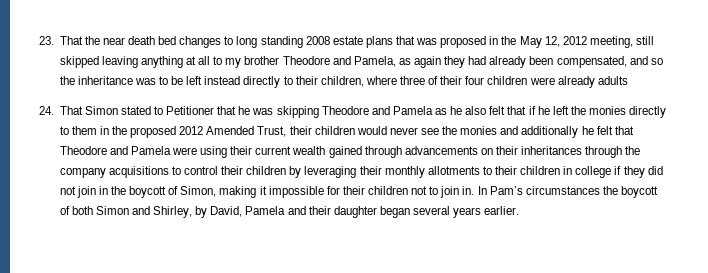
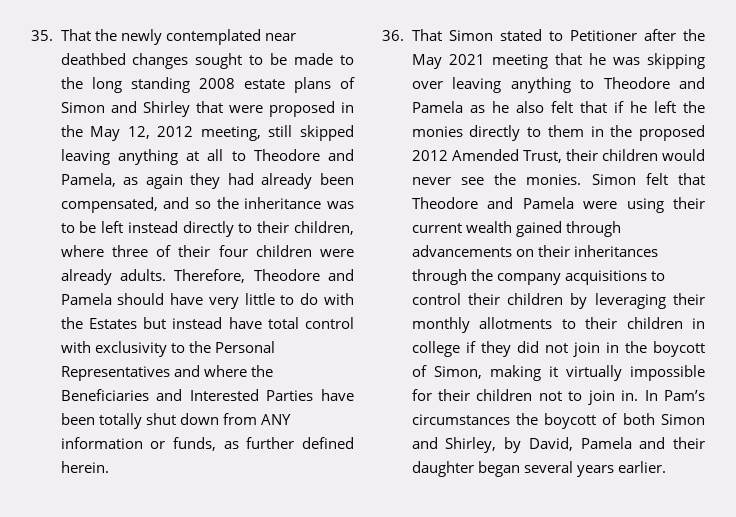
[39,36,54,45] 23. -> [31,30,53,41] 35.
[102,36,234,48] near death bed changes to -> [120,29,296,45] [60,53,354,69] [60,77,83,89] newly contemplated near deathbed changes sought to be made to the
[396,36,438,45] that was -> [340,77,355,89] [60,101,263,117] of Simon and Shirley that were
[225,56,280,68] my brother -> (246, 156) none
[597,76,628,85] [39,106,54,115] adults // 24. -> [119,269,354,283] [60,293,354,309] [60,317,354,329] [60,341,275,357] [60,365,273,381] [60,389,354,401] [60,413,291,429] [60,437,354,451] [60,461,109,473] [382,30,404,41] adults. Therefore, Theodore and Pamela should have very little to do with the Estates but instead have total control with exclusivity to the Personal Representatives and where the Beneficiaries and Interested Parties have been totally shut down from ANY information or funds, as further defined herein. // 36.
[217,106,319,118] that he was skipping -> [643,29,705,41] [411,53,705,69] [411,77,594,93] after the May 2021 meeting that he was skipping over leaving anything to
[460,126,594,138] monies and additionally he -> [526,174,636,185] monies. Simon
(267, 190) none -> [565,365,622,381] virtually

